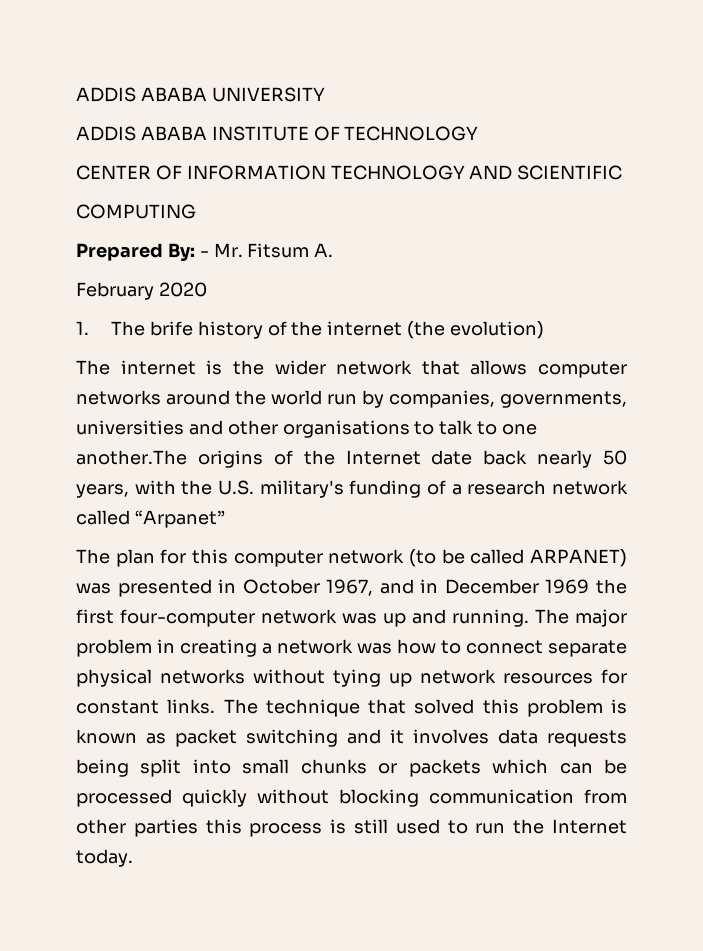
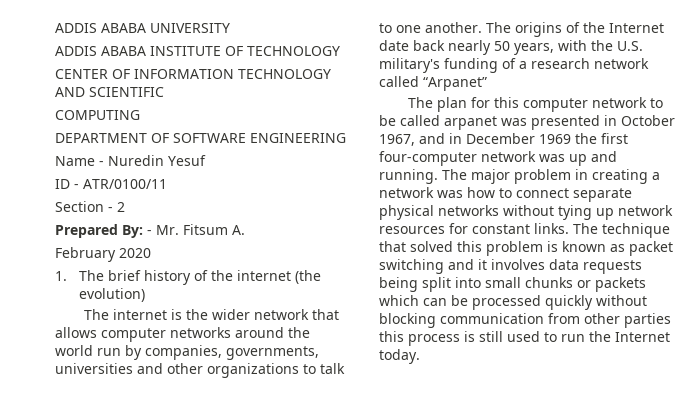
(196, 211) none -> [55,133,346,143] [55,155,206,166] [55,179,167,189] [55,201,125,212] // DEPARTMENT OF SOFTWARE ENGINEERING // Name - Nuredin Yesuf // ID - ATR/0100/11 // Section - 2
[149,321,193,336] brife -> [108,270,142,281] brief
[282,420,410,438] organisations -> [207,363,299,378] organizations
[76,450,187,465] another.The -> [425,22,511,33] another. The
[409,549,436,567] (to -> [649,98,663,108] to
[530,549,627,567] ARPANET) -> [444,116,497,130] arpanet

